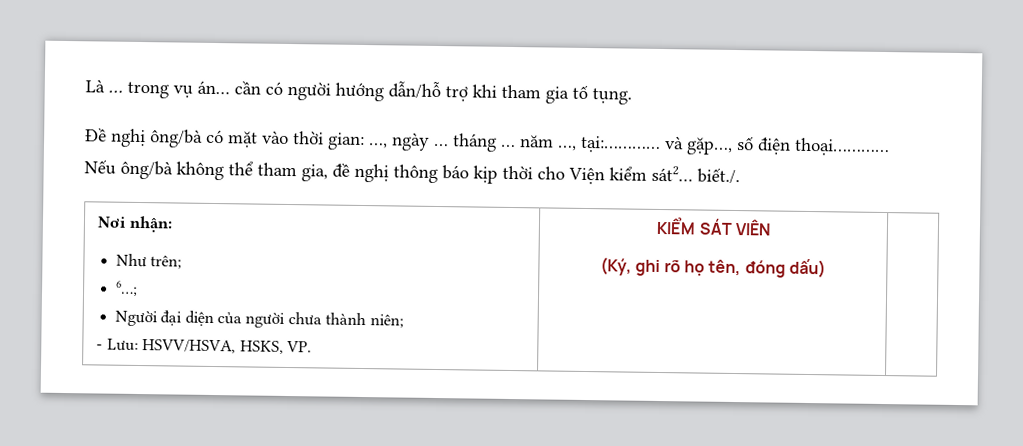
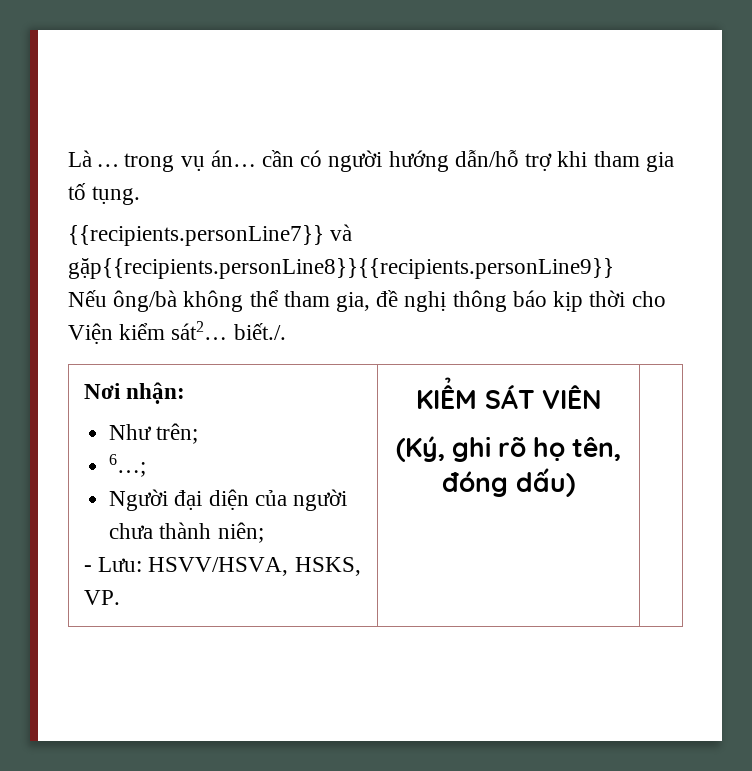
[85,127,890,157] Đề nghị ông/bà có mặt vào thời gian: …, ngày … tháng … năm …, tại:………… và gặp…, số điện thoại………… -> [68,224,353,246] [68,258,614,279] {{recipients.personLine7}} và gặp{{recipients.personLine8}}{{recipients.personLine9}}

